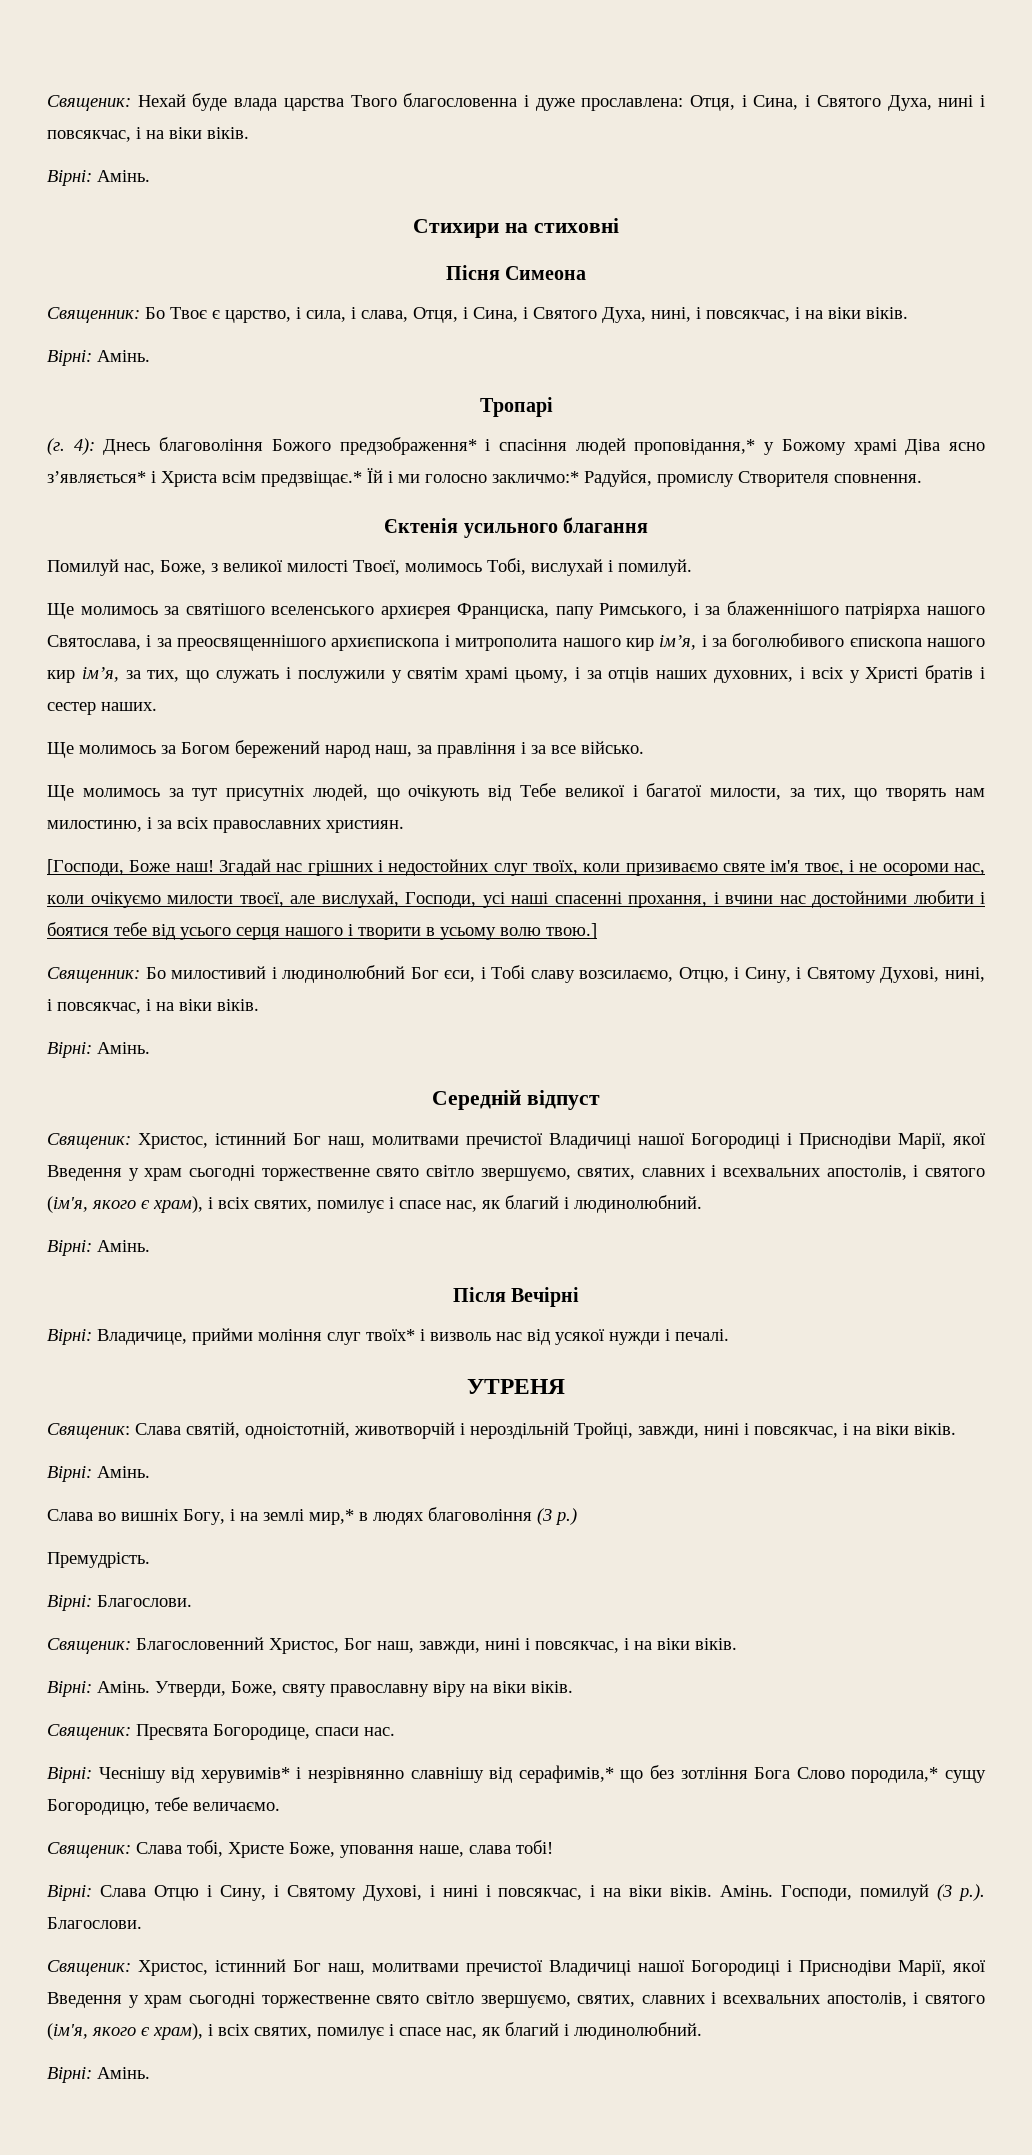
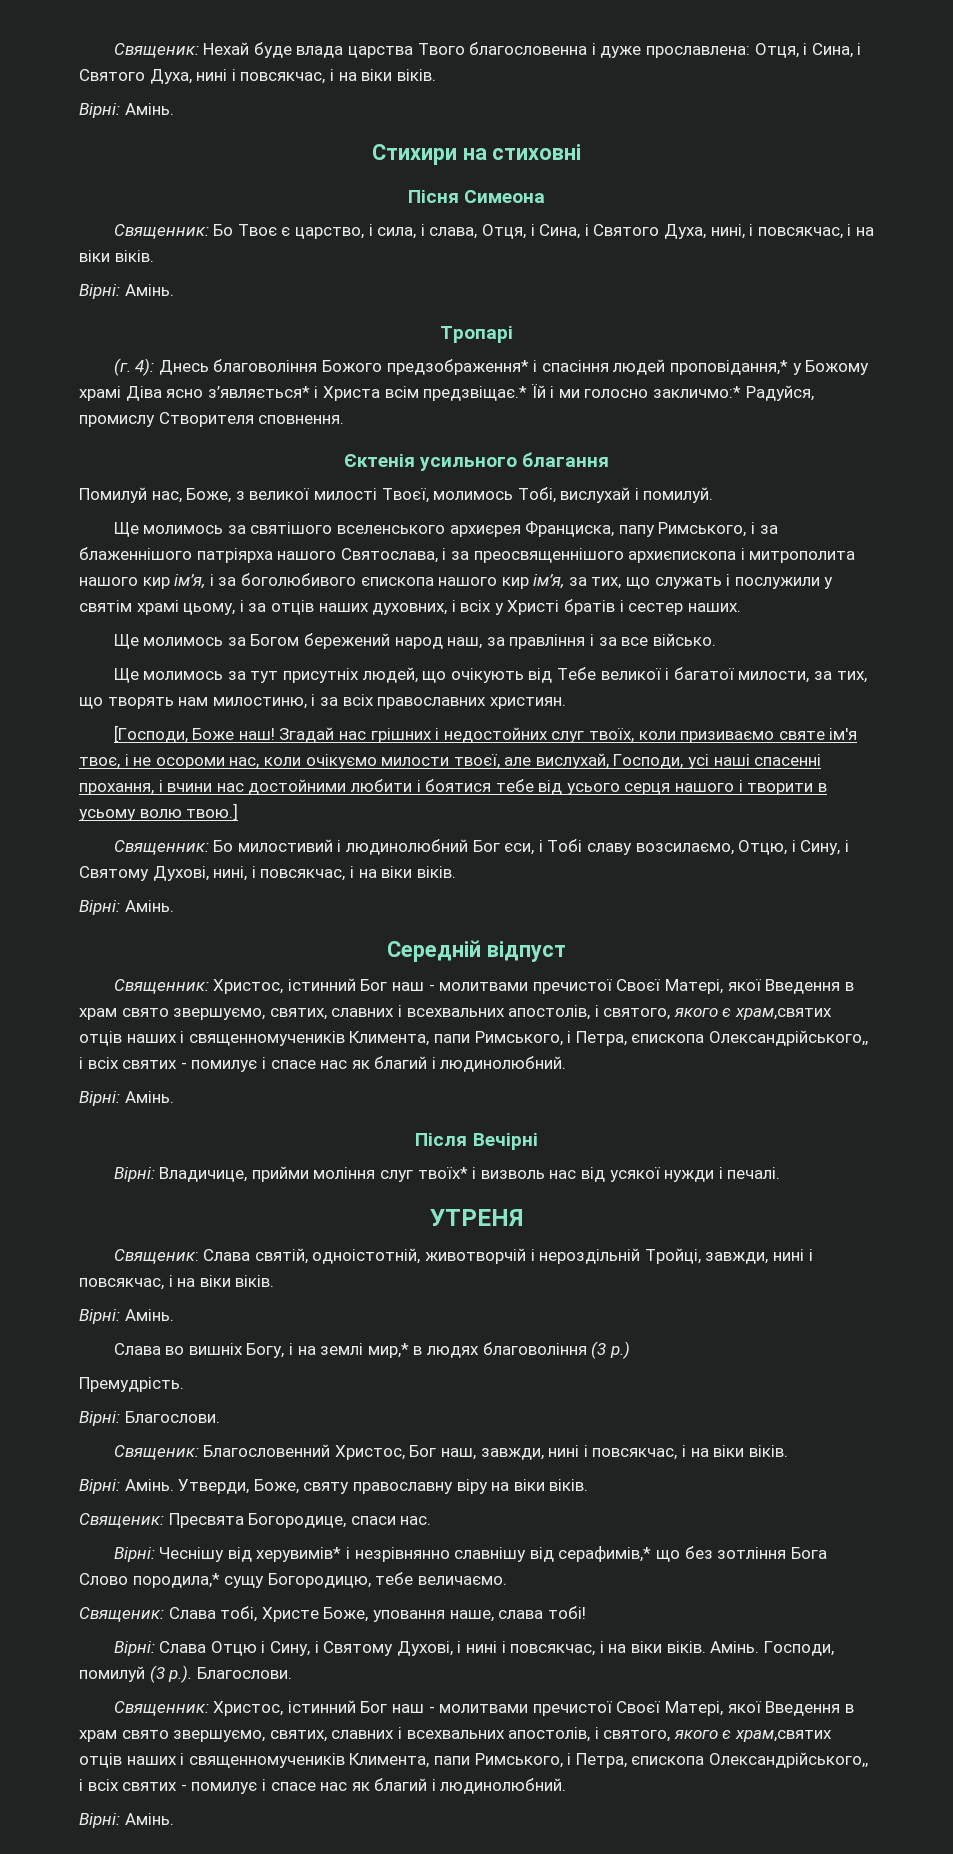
[47,1132,986,1149] [47,1165,985,1181] [47,1196,477,1213] Священик: Христос, істинний Бог наш, молитвами пречистої Владичиці нашої Богородиці і Приснодіви Марії, якої Введення у храм сьогодні торжественне свято світло звершуємо, святих, славних і всехвальних апостолів, і святого (ім'я, якого є храм), і всіх святих, помилує і спасе нас, -> [113,978,854,994] [79,1005,833,1020] [79,1030,868,1046] [79,1057,348,1072] Священник: Христос, істинний Бог наш - молитвами пречистої Cвоєї Матері, якої Введення в храм свято звершуємо, святих, славних і всехвальних апостолів, і святого, якого є храм,святих отців наших і священномучеників Климента, папи Римського, і Петра, єпископа Олександрійського,, і всіх святих - помилує і спасе нас
[47,1959,986,1976] [47,1992,985,2008] [47,2023,477,2040] Священик: Христос, істинний Бог наш, молитвами пречистої Владичиці нашої Богородиці і Приснодіви Марії, якої Введення у храм сьогодні торжественне свято світло звершуємо, святих, славних і всехвальних апостолів, і святого (ім'я, якого є храм), і всіх святих, помилує і спасе нас, -> [113,1700,854,1716] [79,1727,833,1742] [79,1752,868,1768] [79,1779,348,1794] Священник: Христос, істинний Бог наш - молитвами пречистої Cвоєї Матері, якої Введення в храм свято звершуємо, святих, славних і всехвальних апостолів, і святого, якого є храм,святих отців наших і священномучеників Климента, папи Римського, і Петра, єпископа Олександрійського,, і всіх святих - помилує і спасе нас

